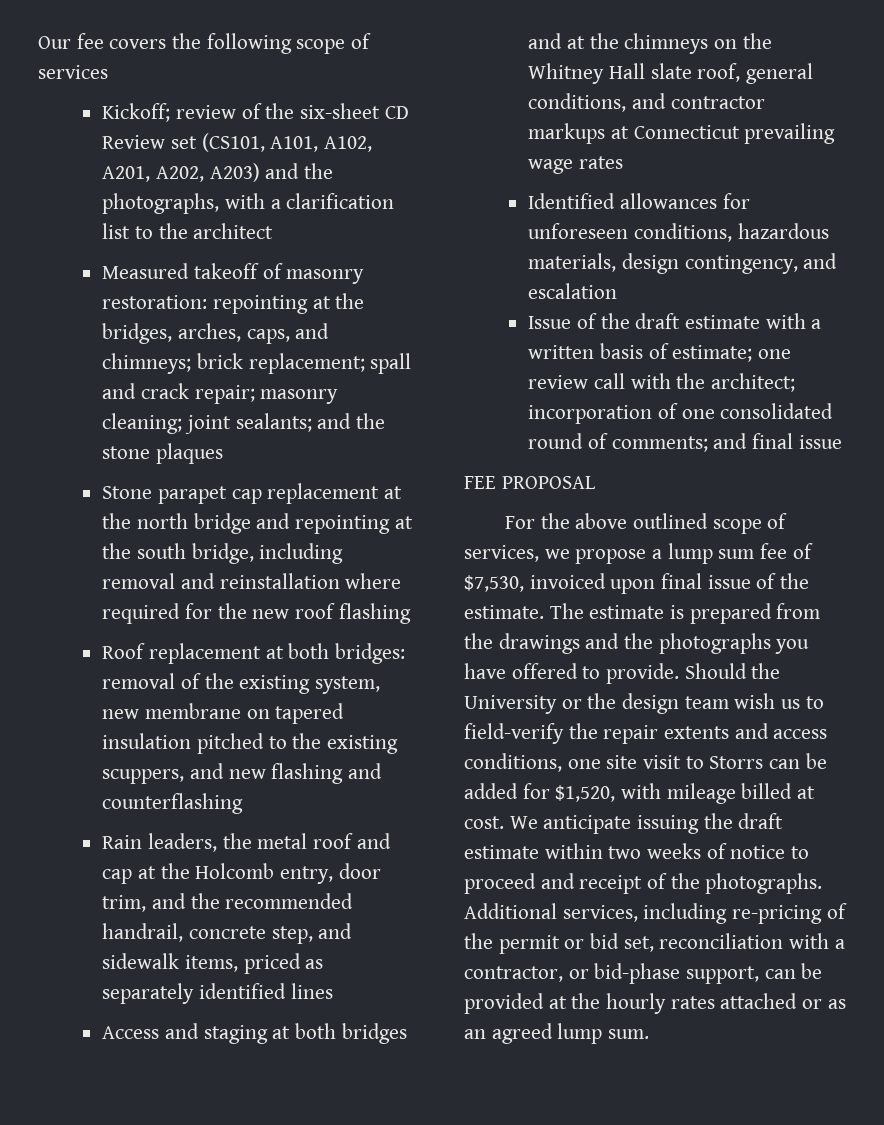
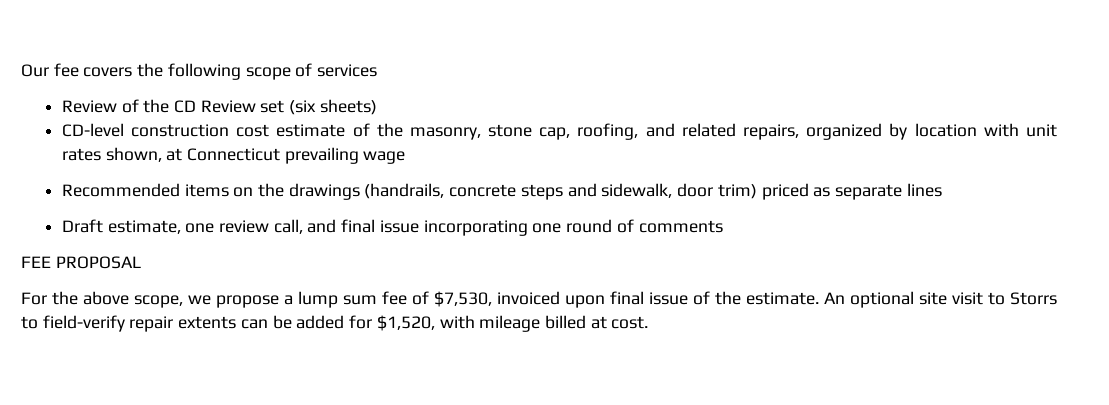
[102,103,381,122] Kickoff; review of the six-sheet -> [61,99,170,113] Review of the
[201,133,373,152] [102,163,334,182] [102,193,395,214] [102,223,274,239] [102,263,365,284] [102,293,365,314] [102,323,330,344] [102,353,412,374] [102,383,339,404] [102,413,386,434] [102,443,224,464] [102,483,403,504] [102,513,413,534] [102,543,344,564] [102,573,402,589] [102,603,411,624] [102,643,406,664] [102,673,381,694] [102,703,345,724] [102,733,399,754] [102,763,383,784] [102,793,244,814] [102,833,391,852] [102,863,381,884] [102,893,354,912] [102,923,353,944] [102,953,324,974] [102,983,333,1004] [102,1023,407,1044] [528,33,772,54] [528,63,814,84] [528,93,765,112] [528,123,836,144] [528,156,624,174] [528,193,750,209] [528,223,829,242] [528,253,838,274] [528,283,618,299] [528,313,822,329] [528,343,792,362] [528,373,796,392] [528,403,834,424] [528,433,842,452] (CS101, A101, A102, A201, A202, A203) and the photographs, with a clarification list to the architect // Measured takeoff of masonry restoration: repointing at the bridges, arches, caps, and chimneys; brick replacement; spall and crack repair; masonry cleaning; joint sealants; and the stone plaques // Stone parapet cap replacement at the north bridge and repointing at the south bridge, including removal and reinstallation where required for the new roof flashing // Roof replacement at both bridges: removal of the existing system, new membrane on tapered insulation pitched to the existing scuppers, and new flashing and counterflashing // Rain leaders, the metal roof and cap at the Holcomb entry, door trim, and the recommended handrail, concrete step, and sidewalk items, priced as separately identified lines // Access and staging at both bridges and at the chimneys on the Whitney Hall slate roof, general conditions, and contractor markups at Connecticut prevailing wage rates // Identified allowances for unforeseen conditions, hazardous materials, design contingency, and escalation // Issue of the draft estimate with a written basis of estimate; one review call with the architect; incorporation of one consolidated round of comments; and final issue -> [289,99,377,115] [61,123,1058,140] [61,147,406,164] [61,183,942,200] [61,219,723,236] (six sheets) // CD-level construction cost estimate of the masonry, stone cap, roofing, and related repairs, organized by location with unit rates shown, at Connecticut prevailing wage // Recommended items on the drawings (handrails, concrete steps and sidewalk, door trim) priced as separate lines // Draft estimate, one review call, and final issue incorporating one round of comments
[633,513,788,534] [464,545,539,562] outlined scope of services, -> [134,295,183,308] scope,
[549,603,821,624] [464,633,810,654] [464,663,781,684] [464,693,824,714] [464,723,828,744] [464,753,764,772] The estimate is prepared from the drawings and the photographs you have offered to provide. Should the University or the design team wish us to field-verify the repair extents and access conditions, one site visit to Storrs -> [824,291,1057,308] [21,315,237,332] An optional site visit to Storrs to field-verify repair extents
[509,813,784,834] [464,843,810,859] [464,873,823,894] [464,903,847,924] [464,933,845,954] [464,963,823,984] [464,993,846,1014] [464,1023,650,1044] We anticipate issuing the draft estimate within two weeks of notice to proceed and receipt of the photographs. Additional services, including re-pricing of the permit or bid set, reconciliation with a contractor, or bid-phase support, can be provided at the hourly rates attached or as an agreed lump sum. -> (649, 322) none

